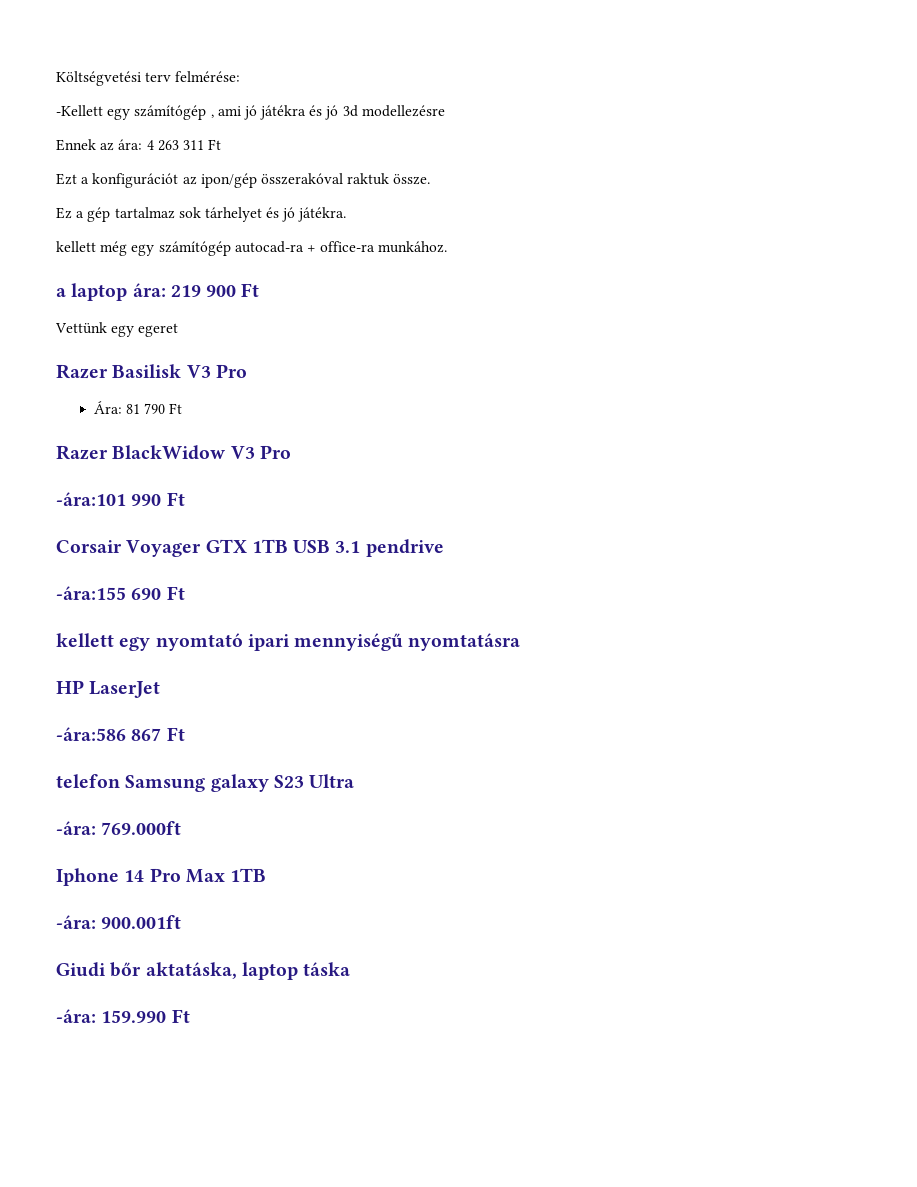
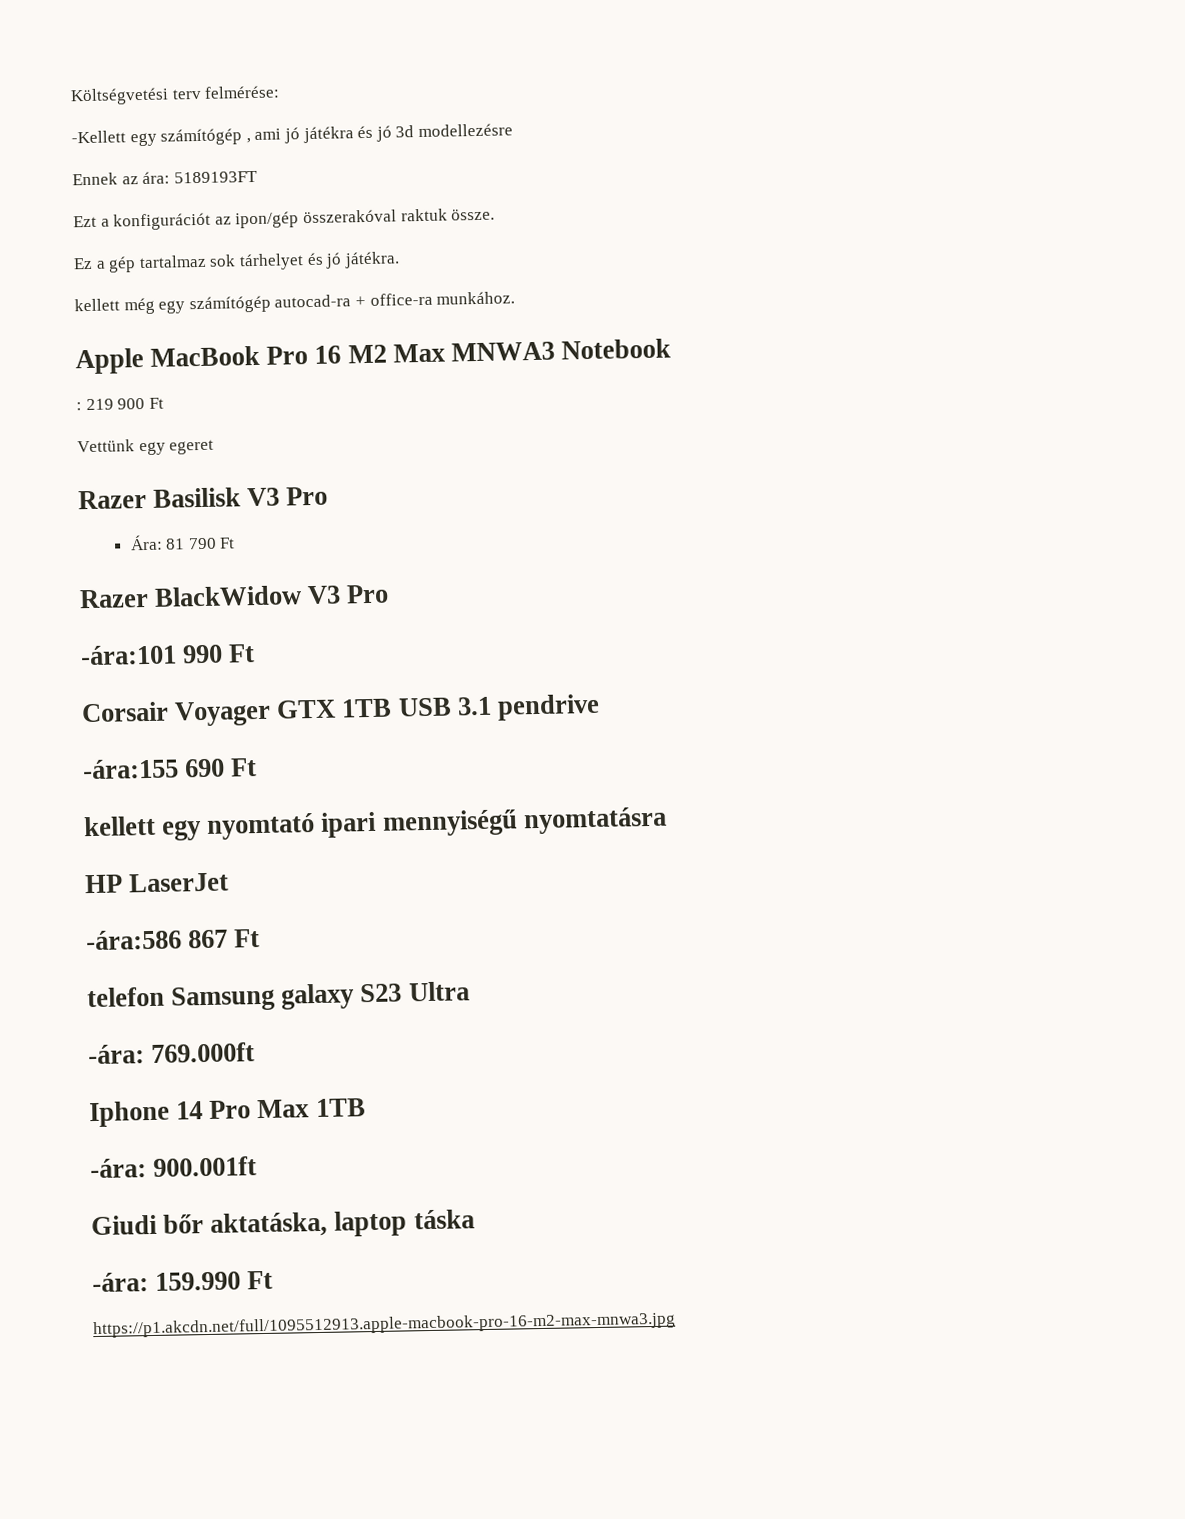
[146,139,222,151] 4 263 311 Ft -> [173,170,258,184] 5189193FT
[56,283,166,301] a laptop ára: -> [75,338,672,375] [76,402,82,411] Apple MacBook Pro 16 M2 Max MNWA3 Notebook // :
(190, 1016) none -> [93,1311,676,1339] // https://p1.akcdn.net/full/1095512913.apple-macbook-pro-16-m2-max-mnwa3.jpg

